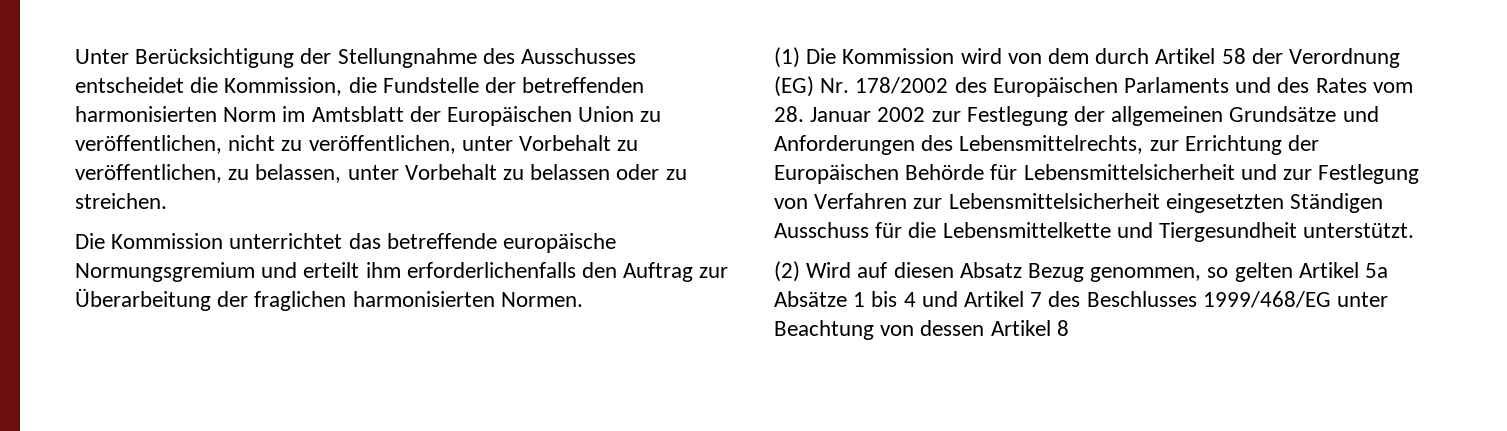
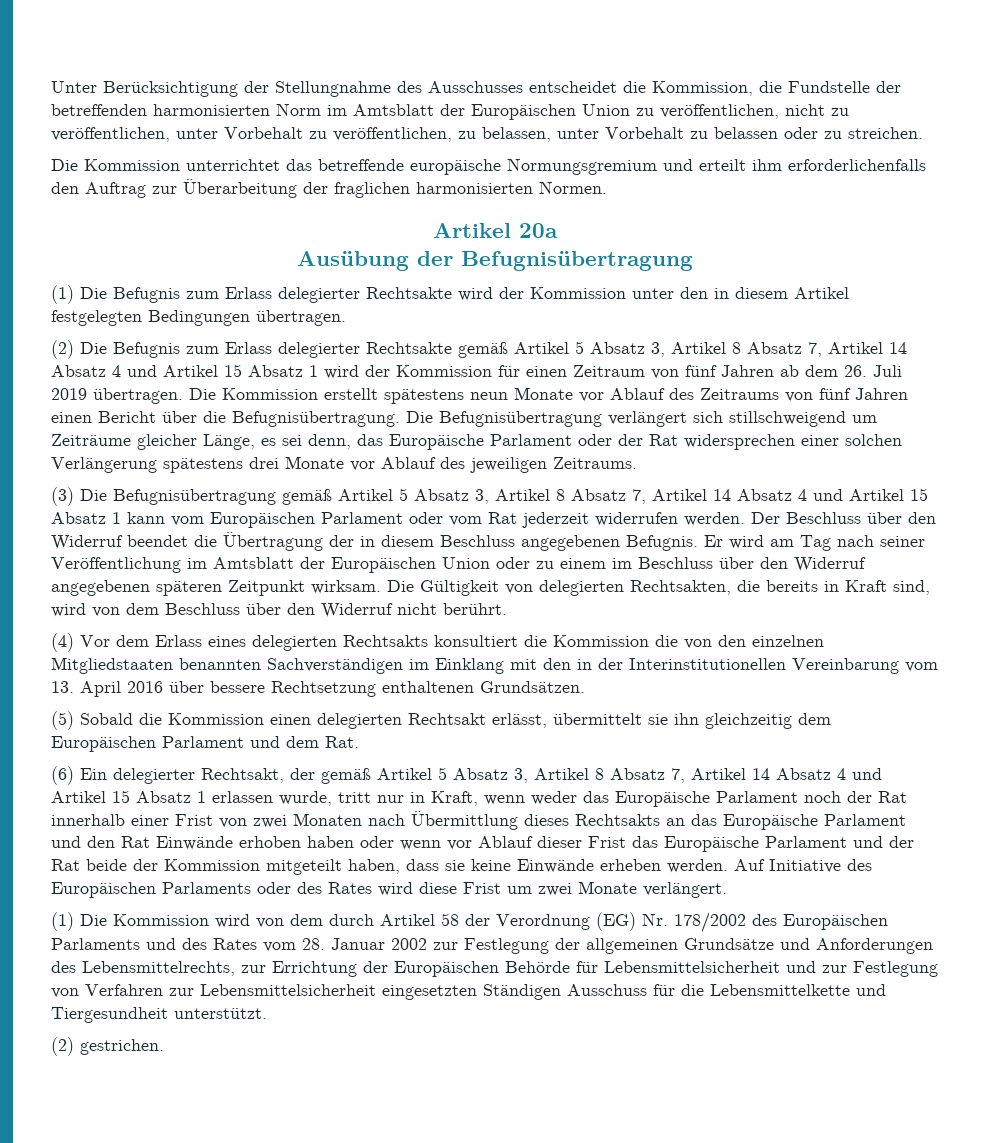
(583, 299) none -> [432,223,558,238] [296,251,693,271] [51,285,849,304] [51,310,346,326] [51,340,907,359] [51,364,902,379] [51,387,908,404] [51,411,877,427] [51,434,902,450] [51,456,637,473] [51,487,928,506] [51,512,936,528] [51,532,925,551] [51,557,866,573] [51,580,930,596] [51,603,507,618] [51,633,824,652] [51,657,938,674] [51,681,585,697] [51,711,831,730] [51,736,359,752] [51,766,882,785] [51,790,907,807] [51,811,906,830] [51,836,914,852] [51,859,872,875] [51,881,727,898] // Artikel 20a // Ausübung der Befugnisübertragung // (1) Die Befugnis zum Erlass delegierter Rechtsakte wird der Kommission unter den in diesem Artikel festgelegten Bedingungen übertragen. // (2) Die Befugnis zum Erlass delegierter Rechtsakte gemäß Artikel 5 Absatz 3, Artikel 8 Absatz 7, Artikel 14 Absatz 4 und Artikel 15 Absatz 1 wird der Kommission für einen Zeitraum von fünf Jahren ab dem 26. Juli 2019 übertragen. Die Kommission erstellt spätestens neun Monate vor Ablauf des Zeitraums von fünf Jahren einen Bericht über die Befugnisübertragung. Die Befugnisübertragung verlängert sich stillschweigend um Zeiträume gleicher Länge, es sei denn, das Europäische Parlament oder der Rat widersprechen einer solchen Verlängerung spätestens drei Monate vor Ablauf des jeweiligen Zeitraums. // (3) Die Befugnisübertragung gemäß Artikel 5 Absatz 3, Artikel 8 Absatz 7, Artikel 14 Absatz 4 und Artikel 15 Absatz 1 kann vom Europäischen Parlament oder vom Rat jederzeit widerrufen werden. Der Beschluss über den Widerruf beendet die Übertragung der in diesem Beschluss angegebenen Befugnis. Er wird am Tag nach seiner Veröffentlichung im Amtsblatt der Europäischen Union oder zu einem im Beschluss über den Widerruf angegebenen späteren Zeitpunkt wirksam. Die Gültigkeit von delegierten Rechtsakten, die bereits in Kraft sind, wird von dem Beschluss über den Widerruf nicht berührt. // (4) Vor dem Erlass eines delegierten Rechtsakts konsultiert die Kommission die von den einzelnen Mitgliedstaaten benannten Sachverständigen im Einklang mit den in der Interinstitutionellen Vereinbarung vom 13. April 2016 über bessere Rechtsetzung enthaltenen Grundsätzen. // (5) Sobald die Kommission einen delegierten Rechtsakt erlässt, übermittelt sie ihn gleichzeitig dem Europäischen Parlament und dem Rat. // (6) Ein delegierter Rechtsakt, der gemäß Artikel 5 Absatz 3, Artikel 8 Absatz 7, Artikel 14 Absatz 4 und Artikel 15 Absatz 1 erlassen wurde, tritt nur in Kraft, wenn weder das Europäische Parlament noch der Rat innerhalb einer Frist von zwei Monaten nach Übermittlung dieses Rechtsakts an das Europäische Parlament und den Rat Einwände erhoben haben oder wenn vor Ablauf dieser Frist das Europäische Parlament und der Rat beide der Kommission mitgeteilt haben, dass sie keine Einwände erheben werden. Auf Initiative des Europäischen Parlaments oder des Rates wird diese Frist um zwei Monate verlängert.
[806,262,1389,282] [774,291,1389,308] [774,320,1069,340] Wird auf diesen Absatz Bezug genommen, so gelten Artikel 5a Absätze 1 bis 4 und Artikel 7 des Beschlusses 1999/468/EG unter Beachtung von dessen Artikel 8 -> [80,1039,164,1055] gestrichen.

